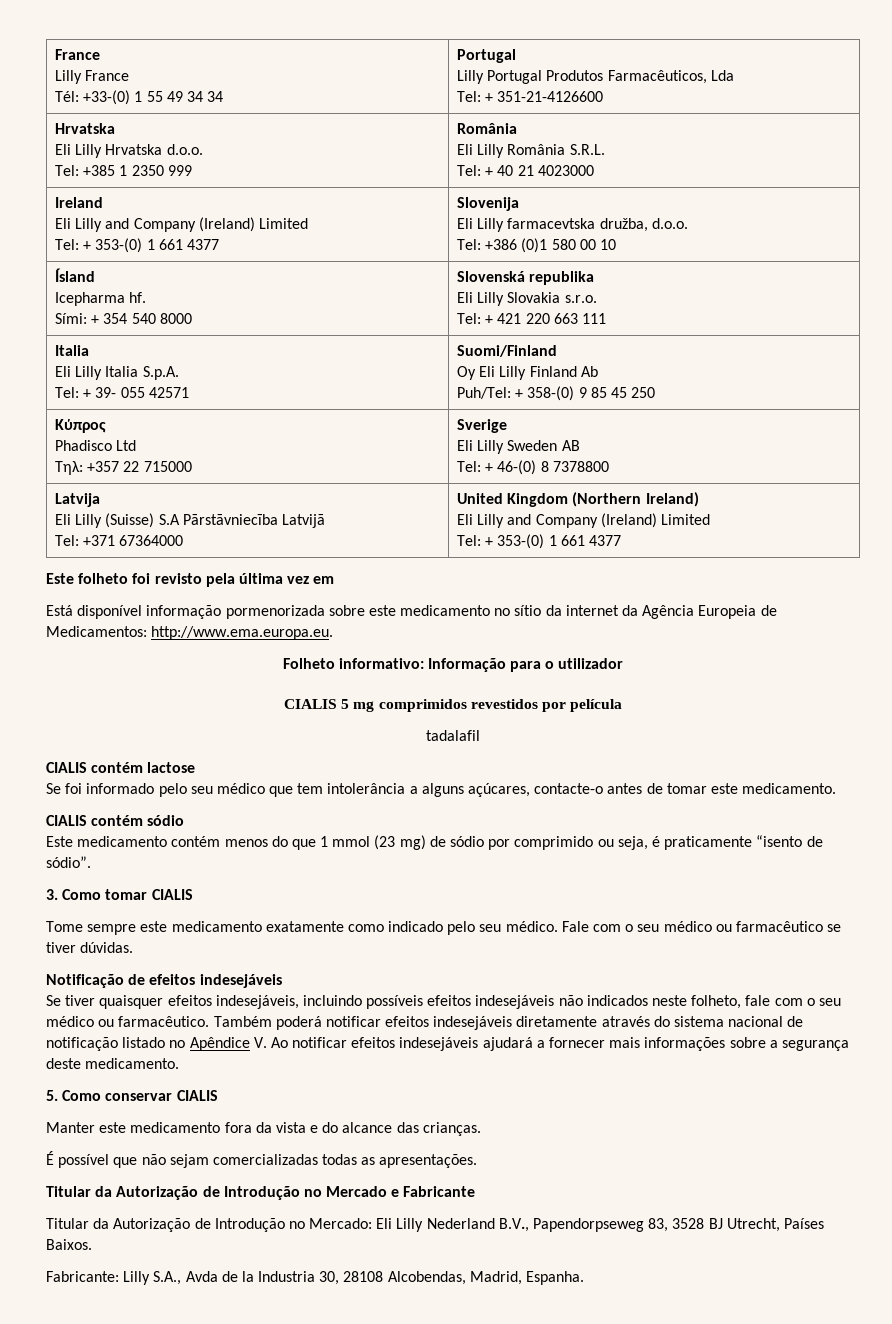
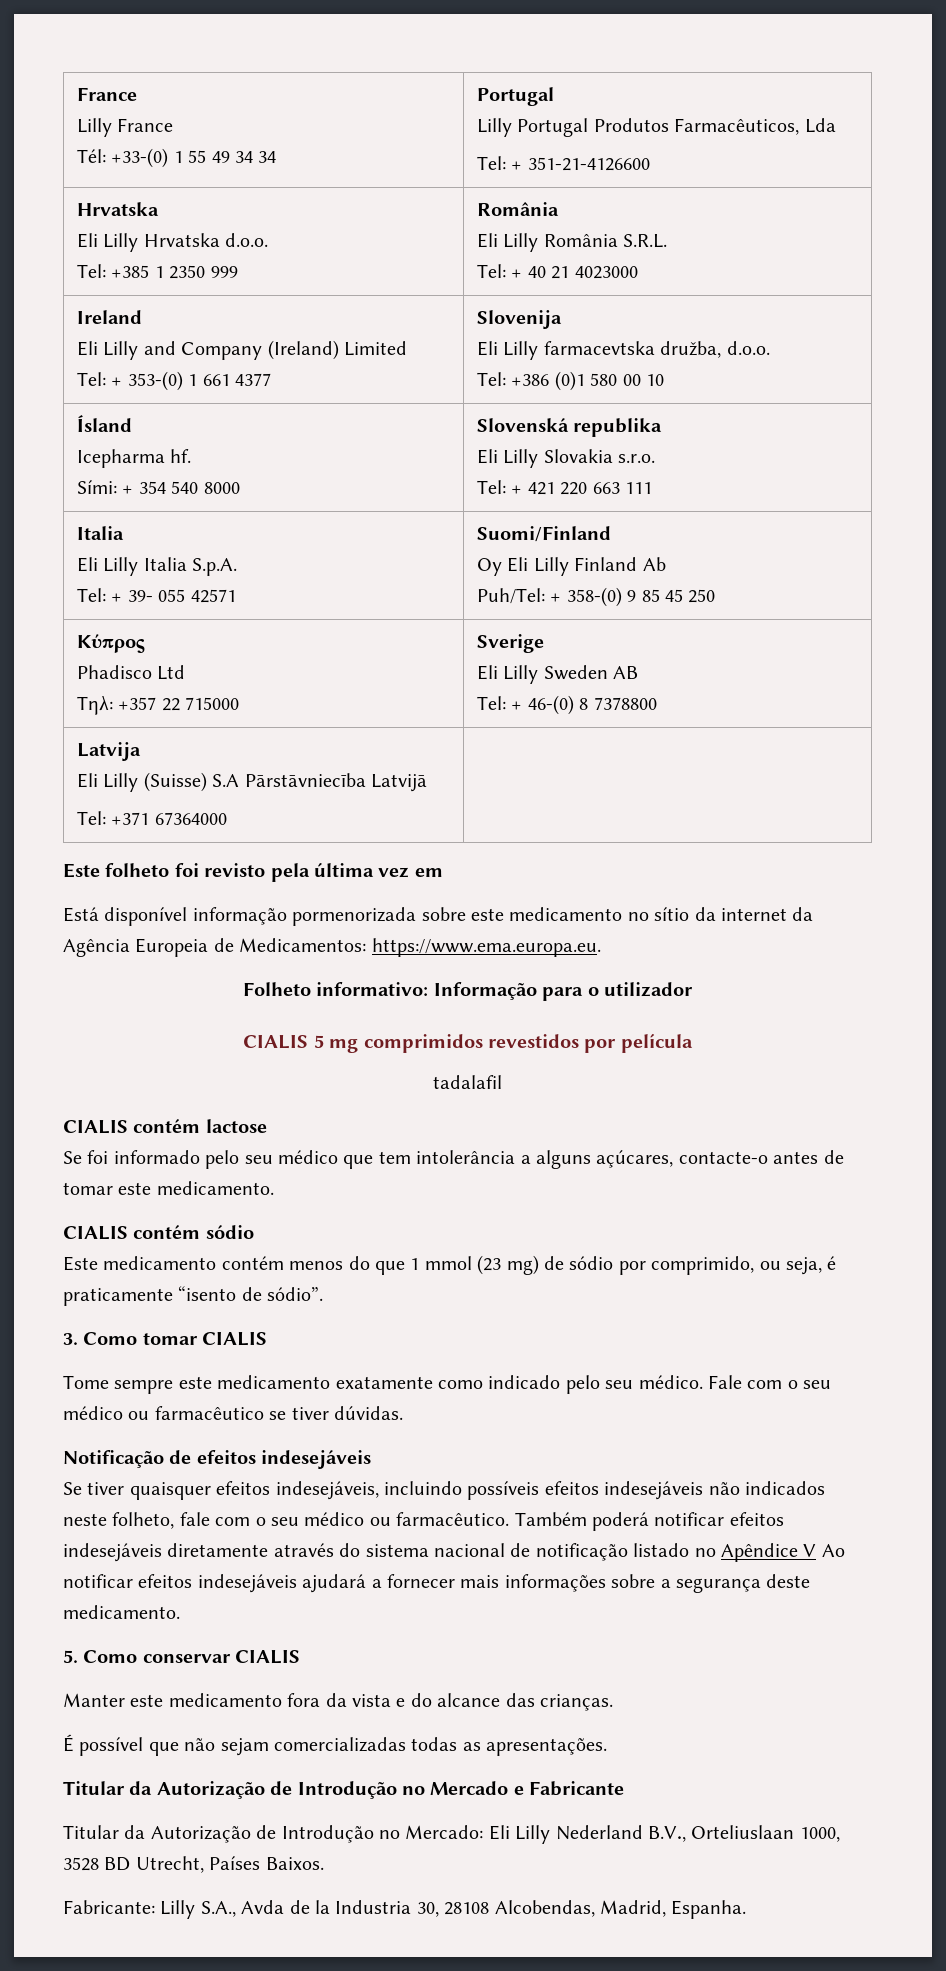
[456,492,699,507] [456,513,710,528] [456,534,621,549] United Kingdom (Northern Ireland) // Eli Lilly and Company (Ireland) Limited // Tel: + 353-(0) 1 661 4377 -> (227, 818) none
[151,626,334,640] http://www.ema.europa.eu. -> [371,938,601,957] https://www.ema.europa.eu.
[514,836,594,850] comprimido -> [651,1256,755,1275] comprimido,
[253,1037,267,1048] V. -> [803,1544,817,1557] V
[533,1218,723,1232] Papendorpseweg 83, 3528 BJ -> [691,1825,840,1842] [63,1857,131,1871] Orteliuslaan 1000, 3528 BD

